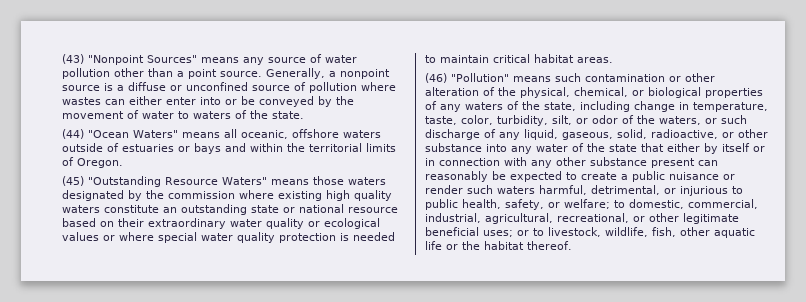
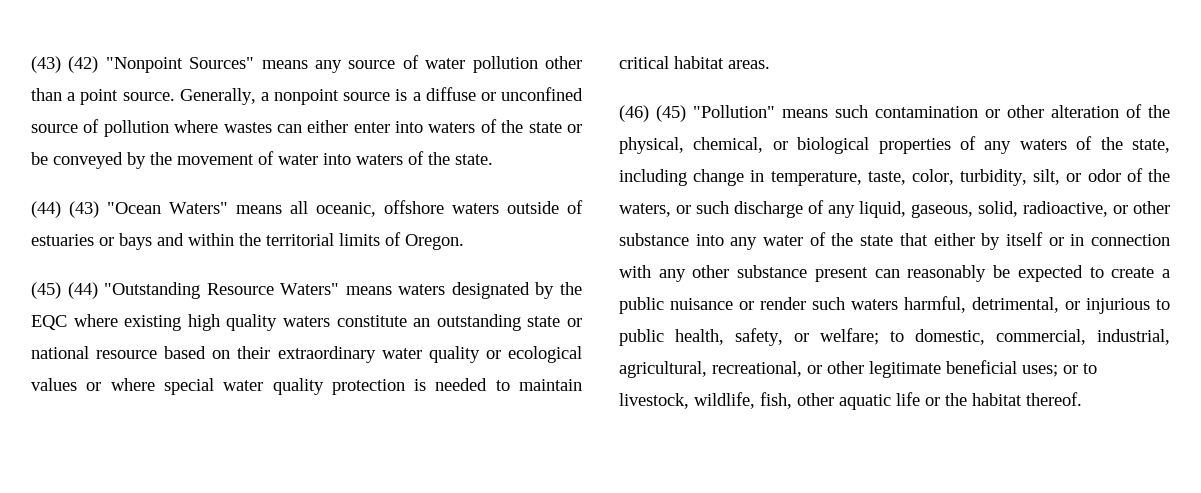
[62,54,84,64] (43) -> [31,56,99,73] (43) (42)
(221, 101) none -> [428,119,562,133] waters of the state
[178,111,189,119] to -> [323,153,351,165] into
(84, 134) none -> [69,201,99,218] (43)
(84, 181) none -> [67,282,98,299] (44)
[313,176,344,185] those -> (392, 290) none
[168,191,235,199] commission -> [31,315,67,330] EQC
(447, 78) none -> [656,105,686,122] (45)

